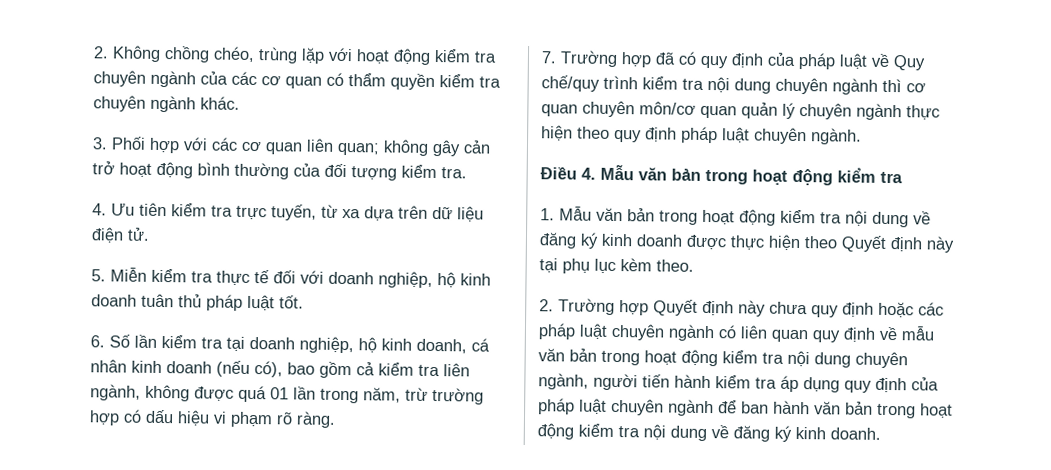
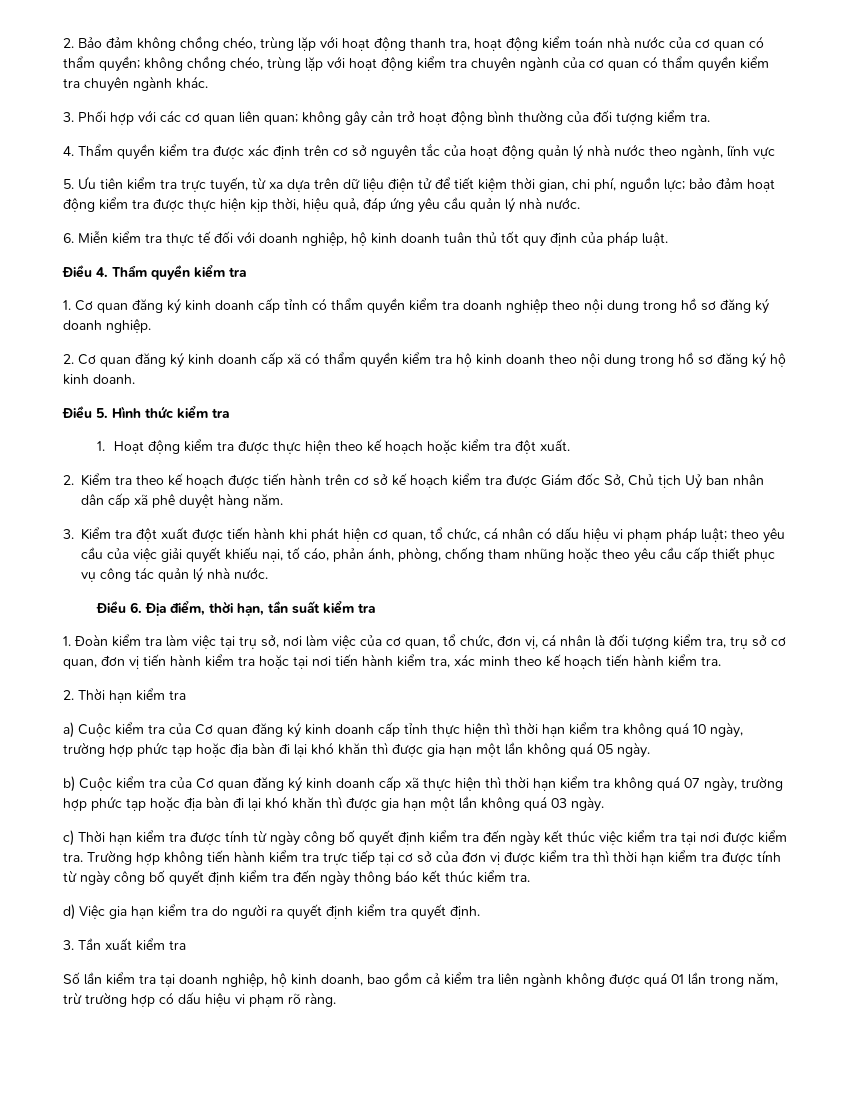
[93,45,161,62] 2. Không -> [63,36,764,51] [63,56,183,72] 2. Bảo đảm không chồng chéo, trùng lặp với hoạt động thanh tra, hoạt động kiểm toán nhà nước của cơ quan có thẩm quyền; không
[231,71,257,86] các -> (585, 62) none
(107, 209) none -> [78,143,775,160] [63,179,74,189] Thẩm quyền kiểm tra được xác định trên cơ sở nguyên tắc của hoạt động quản lý nhà nước theo ngành, lĩnh vực // 5.
[127,227,150,241] [91,269,106,282] tử. // 5. -> [418,177,775,192] [63,197,580,213] [63,233,74,243] tử để tiết kiệm thời gian, chi phí, nguồn lực; bảo đảm hoạt động kiểm tra được thực hiện kịp thời, hiệu quả, đáp ứng yêu cầu quản lý nhà nước. // 6.
[206,294,304,312] [90,335,105,348] pháp luật tốt. // 6. -> [501,231,668,247] [62,264,246,280] [63,298,769,314] [63,319,151,333] [63,352,786,368] [63,374,135,385] [62,405,229,419] [97,439,571,454] [63,473,764,489] [81,493,283,509] [63,527,785,543] [81,547,775,563] [81,567,268,583] [96,600,376,616] [63,634,786,649] [63,654,721,669] [63,688,186,703] [63,722,743,738] [63,742,650,758] [63,776,783,792] [63,796,604,812] [63,830,787,846] [63,850,781,865] [63,870,530,886] [63,904,480,920] [63,938,186,951] tốt quy định của pháp luật. // Điều 4. Thẩm quyền kiểm tra // 1. Cơ quan đăng ký kinh doanh cấp tỉnh có thẩm quyền kiểm tra doanh nghiệp theo nội dung trong hồ sơ đăng ký doanh nghiệp. // 2. Cơ quan đăng ký kinh doanh cấp xã có thẩm quyền kiểm tra hộ kinh doanh theo nội dung trong hồ sơ đăng ký hộ kinh doanh. // Điều 5. Hình thức kiểm tra // 1. Hoạt động kiểm tra được thực hiện theo kế hoạch hoặc kiểm tra đột xuất. // 2. Kiểm tra theo kế hoạch được tiến hành trên cơ sở kế hoạch kiểm tra được Giám đốc Sở, Chủ tịch Uỷ ban nhân dân cấp xã phê duyệt hàng năm. // 3. Kiểm tra đột xuất được tiến hành khi phát hiện cơ quan, tổ chức, cá nhân có dấu hiệu vi phạm pháp luật; theo yêu cầu của việc giải quyết khiếu nại, tố cáo, phản ánh, phòng, chống tham nhũng hoặc theo yêu cầu cấp thiết phục vụ công tác quản lý nhà nước. // Điều 6. Địa điểm, thời hạn, tần suất kiểm tra // 1. Đoàn kiểm tra làm việc tại trụ sở, nơi làm việc của cơ quan, tổ chức, đơn vị, cá nhân là đối tượng kiểm tra, trụ sở cơ quan, đơn vị tiến hành kiểm tra hoặc tại nơi tiến hành kiểm tra, xác minh theo kế hoạch tiến hành kiểm tra. // 2. Thời hạn kiểm tra // a) Cuộc kiểm tra của Cơ quan đăng ký kinh doanh cấp tỉnh thực hiện thì thời hạn kiểm tra không quá 10 ngày, trường hợp phức tạp hoặc địa bàn đi lại khó khăn thì được gia hạn một lần không quá 05 ngày. // b) Cuộc kiểm tra của Cơ quan đăng ký kinh doanh cấp xã thực hiện thì thời hạn kiểm tra không quá 07 ngày, trường hợp phức tạp hoặc địa bàn đi lại khó khăn thì được gia hạn một lần không quá 03 ngày. // c) Thời hạn kiểm tra được tính từ ngày công bố quyết định kiểm tra đến ngày kết thúc việc kiểm tra tại nơi được kiểm tra. Trường hợp không tiến hành kiểm tra trực tiếp tại cơ sở của đơn vị được kiểm tra thì thời hạn kiểm tra được tính từ ngày công bố quyết định kiểm tra đến ngày thông báo kết thúc kiểm tra. // d) Việc gia hạn kiểm tra do người ra quyết định kiểm tra quyết định. // 3. Tần xuất kiểm tra //
[471,338,490,352] [90,359,283,378] cá nhân kinh doanh (nếu có), -> (363, 980) none
[90,384,141,401] ngành, -> [523,972,562,987] ngành
[541,50,925,71] [541,75,926,95] [541,100,940,121] [541,125,862,145] [540,164,903,186] [540,206,931,228] [539,232,955,253] [539,258,694,274] [539,298,944,319] [538,323,935,343] [538,348,908,369] [538,373,939,394] [538,398,953,419] [537,423,881,442] // 7. Trường hợp đã có quy định của pháp luật về Quy chế/quy trình kiểm tra nội dung chuyên ngành thì cơ quan chuyên môn/cơ quan quản lý chuyên ngành thực hiện theo quy định pháp luật chuyên ngành. // Điều 4. Mẫu văn bản trong hoạt động kiểm tra // 1. Mẫu văn bản trong hoạt động kiểm tra nội dung về đăng ký kinh doanh được thực hiện theo Quyết định này tại phụ lục kèm theo. // 2. Trường hợp Quyết định này chưa quy định hoặc các pháp luật chuyên ngành có liên quan quy định về mẫu văn bản trong hoạt động kiểm tra nội dung chuyên ngành, người tiến hành kiểm tra áp dụng quy định của pháp luật chuyên ngành để ban hành văn bản trong hoạt động kiểm tra nội dung về đăng ký kinh doanh. -> (336, 999) none

